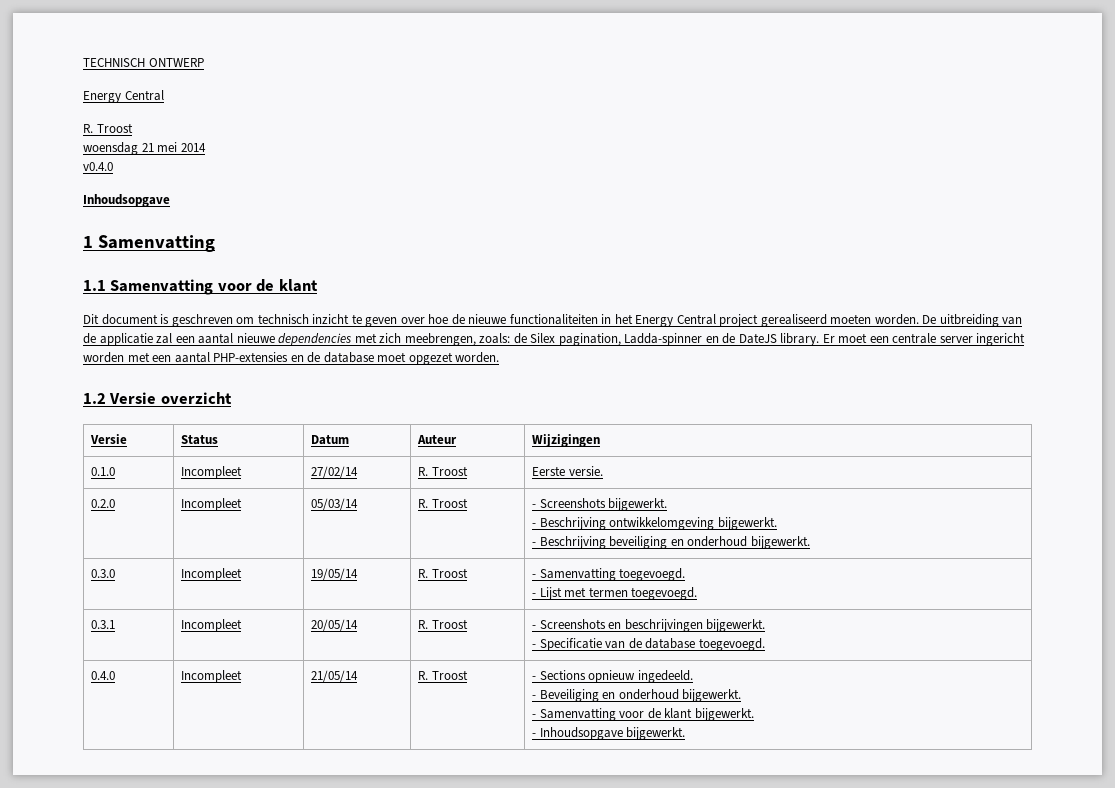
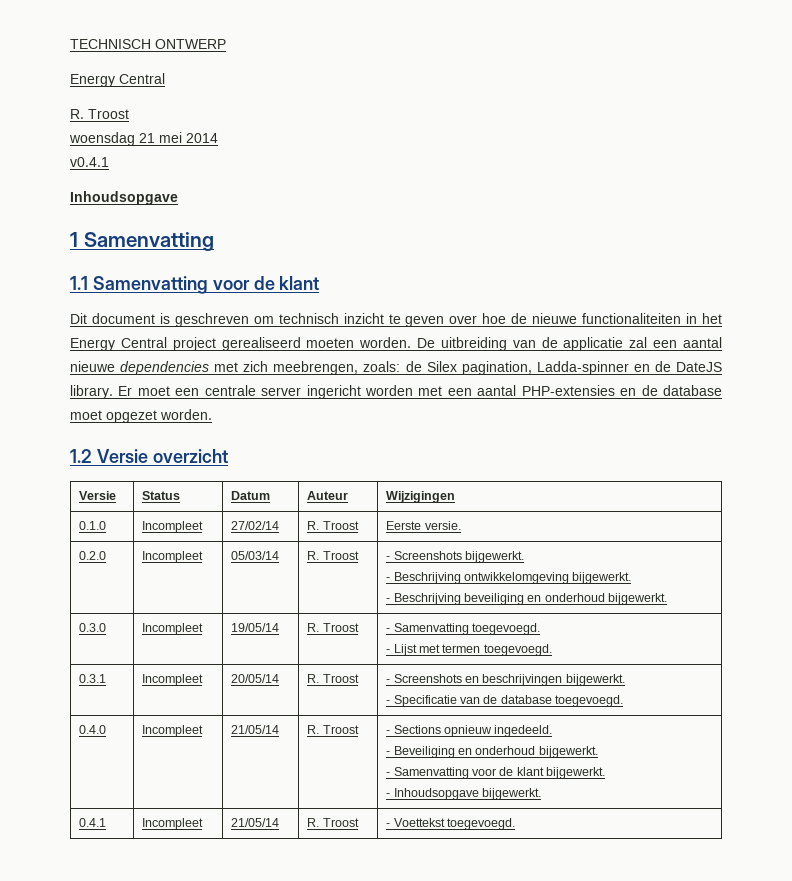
[83,162,113,171] v0.4.0 -> [70,157,109,167] v0.4.1
(686, 733) none -> [79,818,107,827] [142,818,204,830] [231,818,280,827] [307,818,359,827] [386,818,515,830] // 0.4.1 | Incompleet | 21/05/14 | R. Troost | - Voettekst toegevoegd.

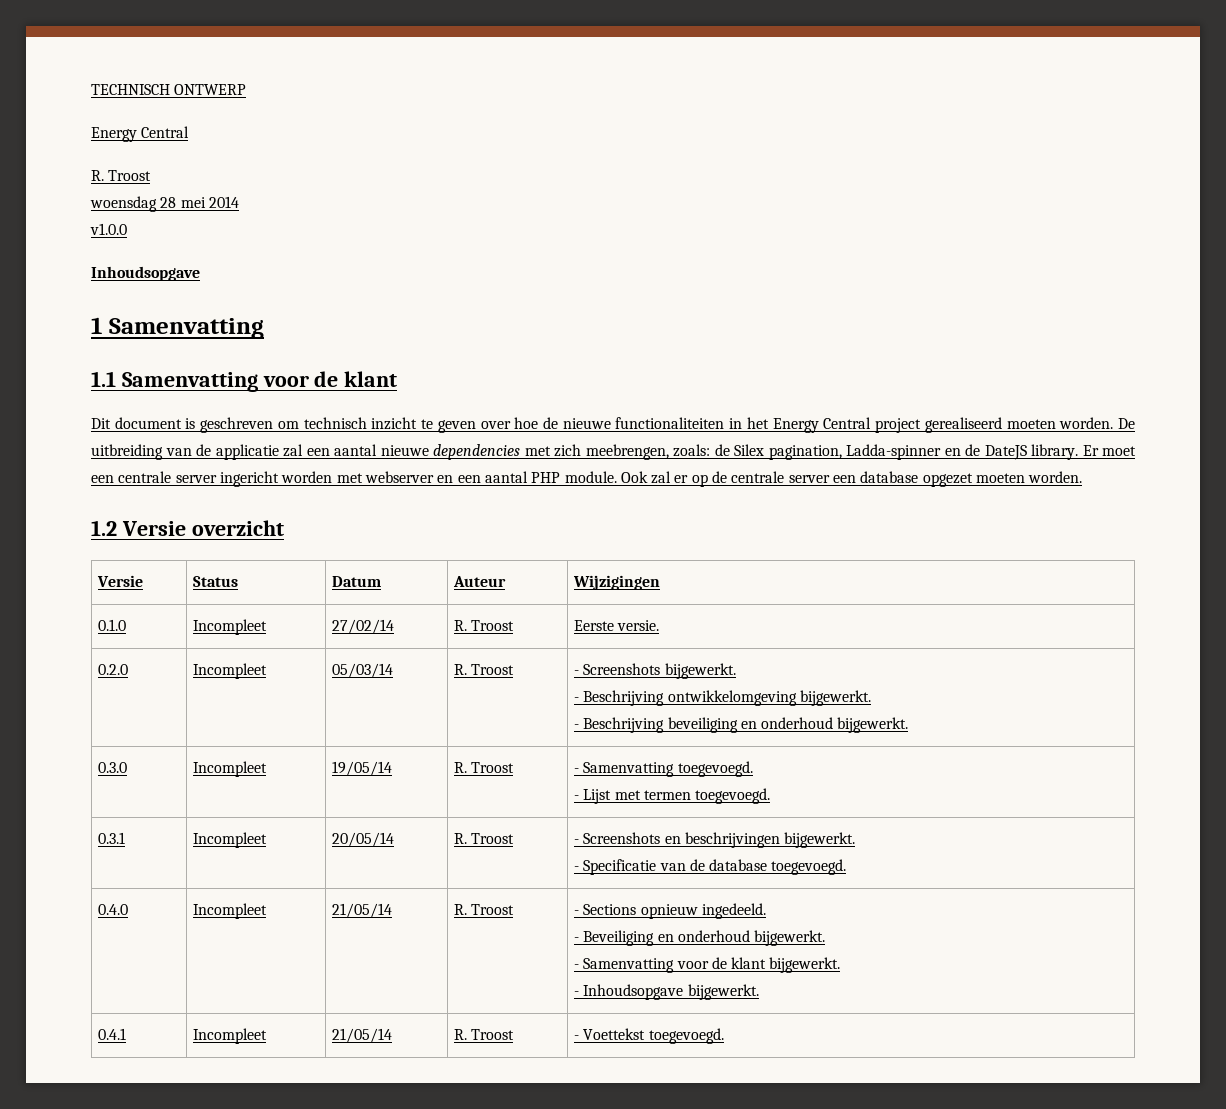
[139,133,155,143] 21 -> [160,197,177,208] 28
[70,157,109,167] v0.4.1 -> [90,223,127,235] v1.0.0
[447,385,723,396] [70,410,157,423] een aantal PHP-extensies en de database moet opgezet -> [364,471,1026,487] webserver en een aantal PHP module. Ook zal er op de centrale server een database opgezet moeten

